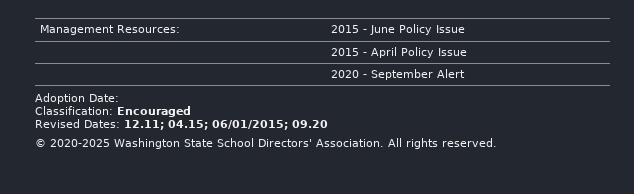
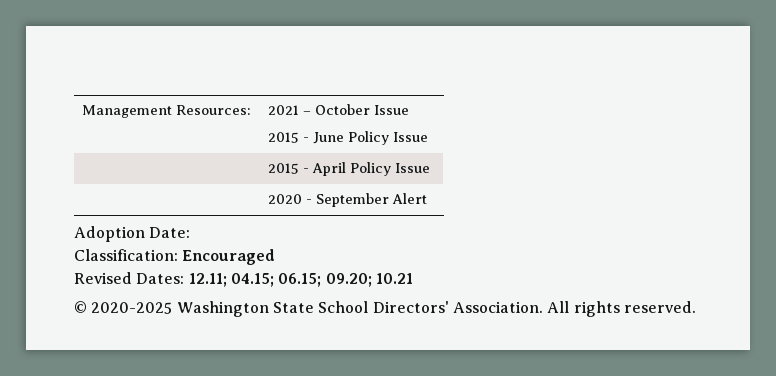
(180, 29) none -> [267,104,409,115] 2021 – October Issue //
[212,120,328,130] 06/01/2015; 09.20 -> [278,273,413,287] 06.15; 09.20; 10.21

